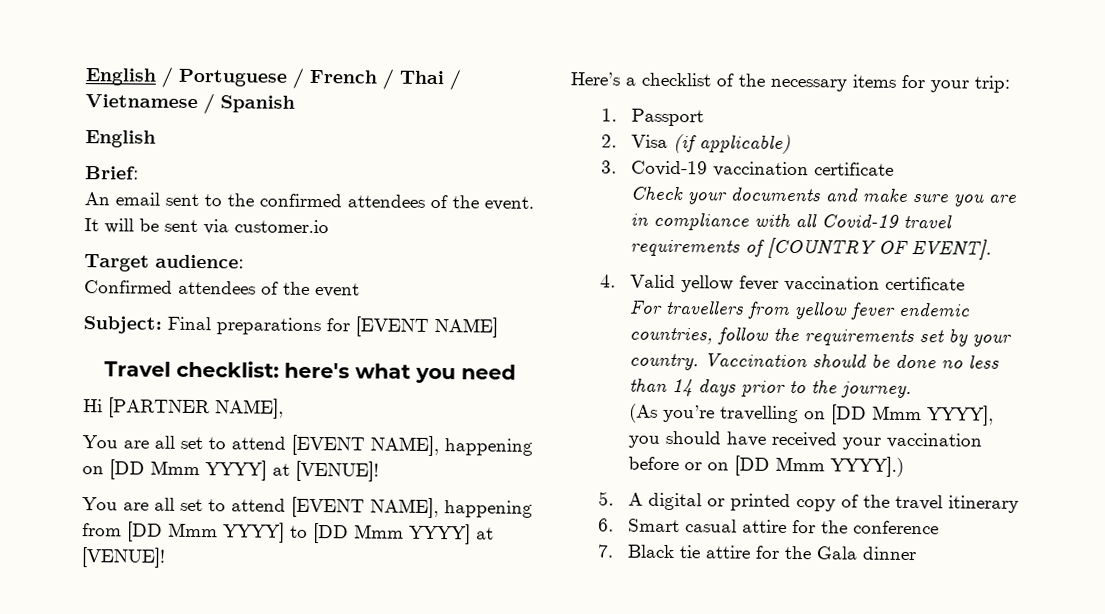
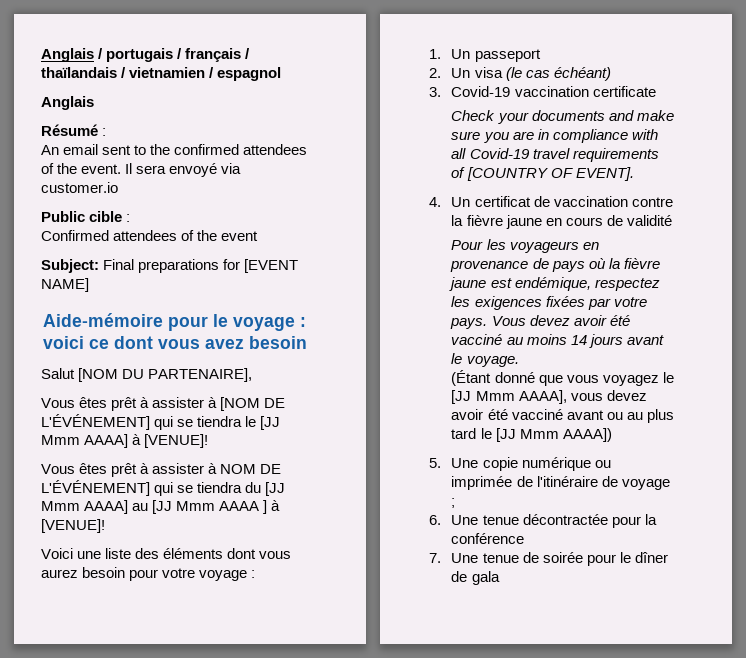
[85,66,461,91] [85,93,295,115] [85,130,156,148] [85,166,139,180] English / Portuguese / French / Thai / Vietnamese / Spanish // English // Brief: -> [41,48,251,62] [41,67,282,81] [41,96,94,110] [41,124,107,136] Anglais / portugais / français / thaïlandais / vietnamien / espagnol // Anglais // Résumé :
[84,218,198,234] It will be sent -> [125,163,218,177] Il sera envoyé
[84,254,244,272] Target audience: -> [41,211,131,222] Public cible :
[103,360,516,384] [83,397,284,419] [82,434,533,457] [82,459,379,482] [82,496,533,519] [82,521,494,545] [81,547,165,568] [570,72,1010,93] Travel checklist: here's what you need // Hi [PARTNER NAME], // You are all set to attend [EVENT NAME], happening on [DD Mmm YYYY] at [VENUE]! // You are all set to attend [EVENT NAME], happening from [DD Mmm YYYY] to [DD Mmm YYYY] at [VENUE]! // Here’s a checklist of the necessary items for your trip: -> [43,313,306,331] [42,336,307,349] [41,368,253,382] [41,397,286,411] [41,414,281,430] [41,434,209,448] [41,463,282,477] [41,480,286,496] [41,500,281,514] [41,519,105,533] [41,548,292,559] [41,567,256,581] Aide-mémoire pour le voyage : voici ce dont vous avez besoin // Salut [NOM DU PARTENAIRE], // Vous êtes prêt à assister à [NOM DE L'ÉVÉNEMENT] qui se tiendra le [JJ Mmm AAAA] à [VENUE]! // Vous êtes prêt à assister à NOM DE L'ÉVÉNEMENT] qui se tiendra du [JJ Mmm AAAA] au [JJ Mmm AAAA ] à [VENUE]! // Voici une liste des éléments dont vous aurez besoin pour votre voyage :
[631,108,705,127] Passport -> [451,49,541,62] Un passeport
[631,134,792,154] Visa (if applicable) -> [451,67,611,81] Un visa (le cas échéant)
[630,274,966,293] [629,299,971,320] [629,327,1013,347] [629,353,1000,371] [629,378,913,399] [629,403,995,426] [628,430,983,450] [628,455,905,477] [597,491,1020,513] [597,518,940,535] [596,544,918,561] Valid yellow fever vaccination certificate // For travellers from yellow fever endemic countries, follow the requirements set by your country. Vaccination should be done no less than 14 days prior to the journey. // (As you’re travelling on [DD Mmm YYYY], you should have received your vaccination before or on [DD Mmm YYYY].) // 5. A digital or printed copy of the travel itinerary // 6. Smart casual attire for the conference // 7. Black tie attire for the Gala dinner -> [451,196,673,207] [451,215,672,229] [451,239,599,253] [450,258,660,272] [449,277,660,291] [451,296,647,310] [450,315,630,329] [451,334,664,348] [451,353,519,367] [451,370,674,386] [451,390,647,404] [451,409,674,423] [451,428,612,442] [429,457,611,471] [451,476,670,490] [451,498,456,508] [429,514,657,528] [451,533,525,544] [429,552,668,566] [451,571,500,585] Un certificat de vaccination contre la fièvre jaune en cours de validité // Pour les voyageurs en provenance de pays où la fièvre jaune est endémique, respectez les exigences fixées par votre pays. Vous devez avoir été vacciné au moins 14 jours avant le voyage. // (Étant donné que vous voyagez le [JJ Mmm AAAA], vous devez avoir été vacciné avant ou au plus tard le [JJ Mmm AAAA]) // 5. Une copie numérique ou imprimée de l'itinéraire de voyage ; // 6. Une tenue décontractée pour la conférence // 7. Une tenue de soirée pour le dîner de gala

